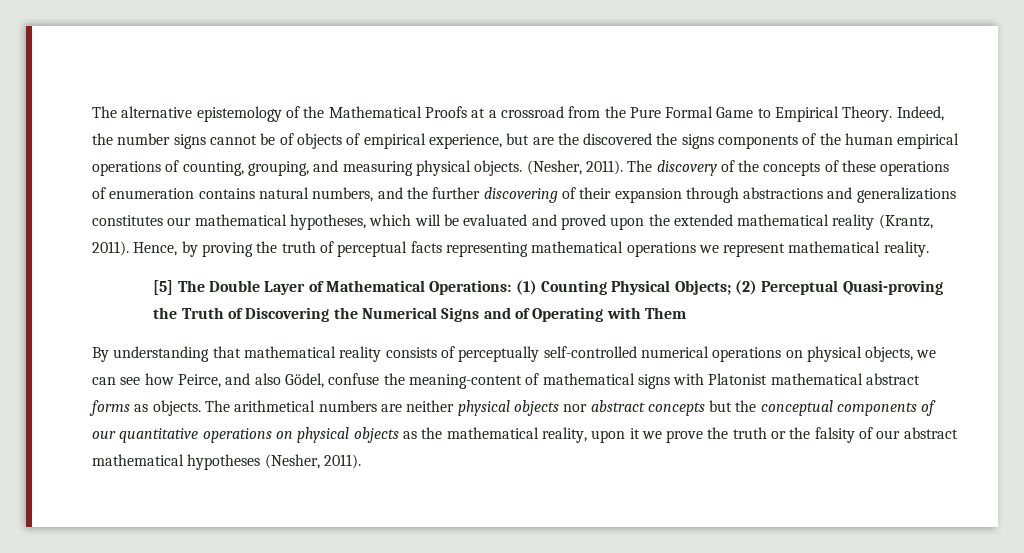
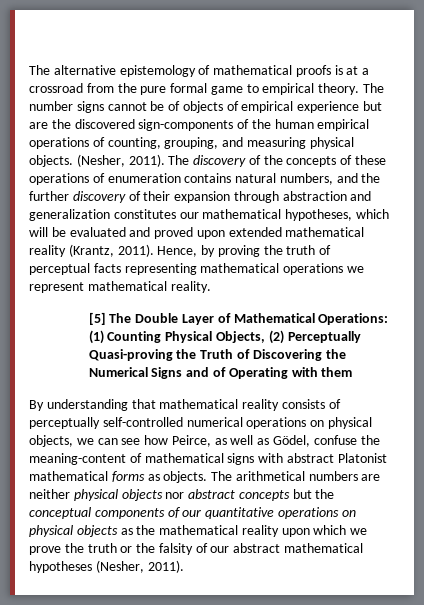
[303,106,467,118] the Mathematical Proofs -> [213,65,343,77] mathematical proofs is
[629,106,944,122] [92,133,113,145] Pure Formal Game to Empirical Theory. Indeed, the -> [140,83,385,95] pure formal game to empirical theory. The
[428,134,502,149] experience, -> [297,101,360,113] experience
[656,133,799,149] the signs components -> [138,119,234,131] sign-components
[483,187,558,203] discovering -> [72,191,126,203] discovery
[743,187,956,203] abstractions and generalizations -> [282,191,372,201] [29,209,110,221] abstraction and generalization
[648,214,670,226] the -> (225, 234) none
[674,280,839,295] Objects; (2) Perceptual -> [215,330,361,344] Objects, (2) Perceptually
[644,307,686,319] Them -> [321,367,353,377] them
[225,373,281,385] and also -> [214,435,270,445] as well as
(705, 379) none -> [286,453,334,463] abstract
[866,373,921,385] abstract -> (108, 476) none
[541,427,640,443] reality, upon it -> [241,525,347,537] reality upon which

